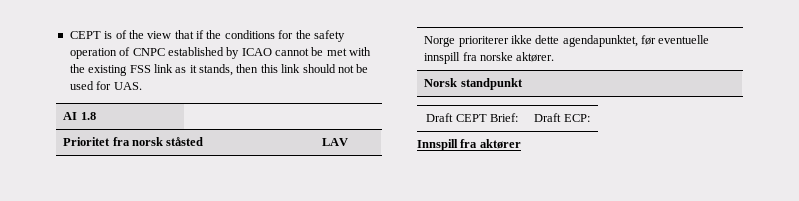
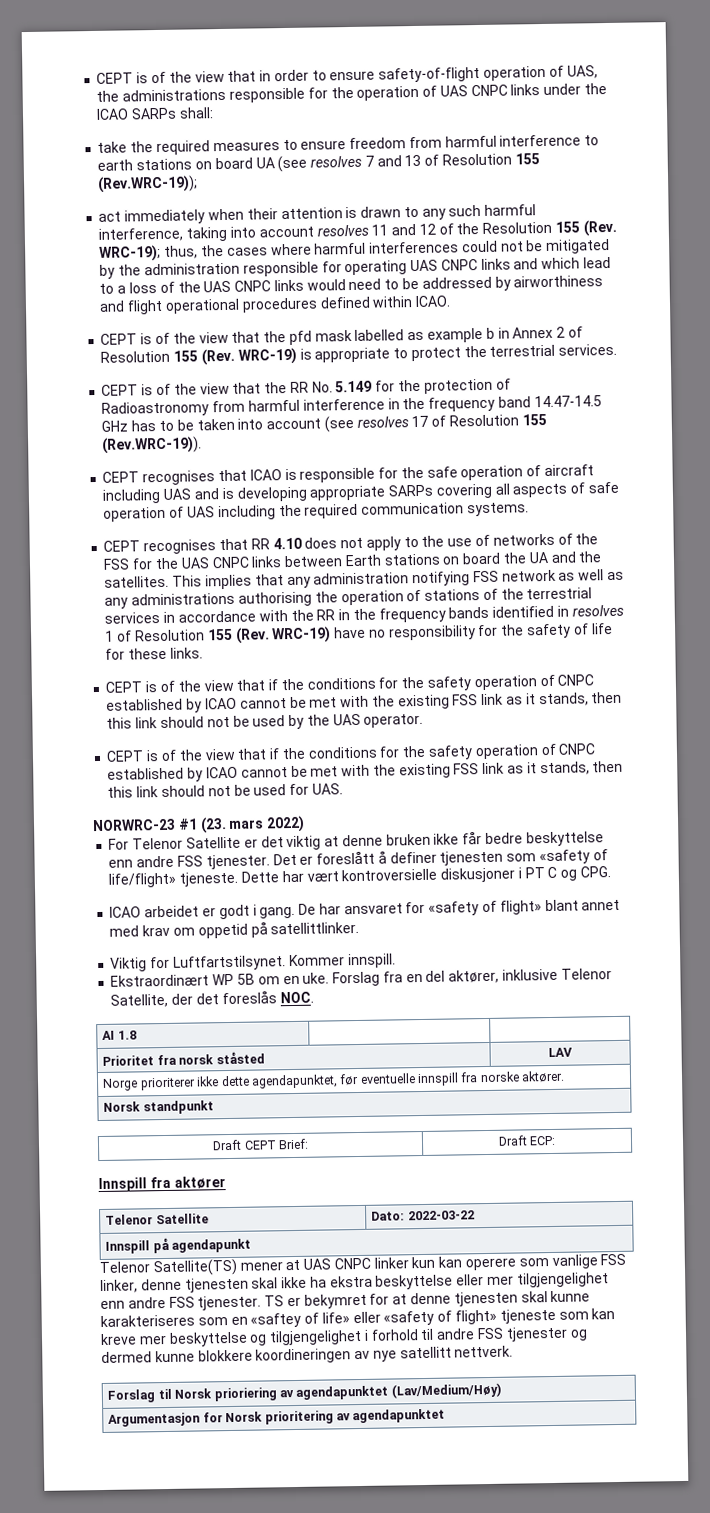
[69,30,194,39] CEPT is of the view that -> [96,65,598,84] [96,83,607,103] [96,107,214,120] [97,134,600,156] [97,153,540,173] [97,175,199,193] [98,204,537,225] [98,219,617,242] [99,238,611,262] [99,256,611,279] [99,275,604,294] [99,295,452,315] [100,326,583,345] [100,343,618,366] [101,378,511,396] [101,395,602,417] [101,413,547,433] [102,436,203,454] [102,464,594,486] [102,481,619,504] [103,502,529,522] [103,533,599,555] [103,551,603,570] [104,569,624,590] [104,587,593,609] [104,604,624,624] [105,622,613,644] [105,647,203,660] [105,674,595,693] [106,691,623,713] [106,713,424,730] [106,748,268,762] CEPT is of the view that in order to ensure safety-of-flight operation of UAS, the administrations responsible for the operation of UAS CNPC links under the ICAO SARPs shall: // take the required measures to ensure freedom from harmful interference to earth stations on board UA (see resolves 7 and 13 of Resolution 155 (Rev.WRC-19)); // act immediately when their attention is drawn to any such harmful interference, taking into account resolves 11 and 12 of the Resolution 155 (Rev. WRC-19); thus, the cases where harmful interferences could not be mitigated by the administration responsible for operating UAS CNPC links and which lead to a loss of the UAS CNPC links would need to be addressed by airworthiness and flight operational procedures defined within ICAO. // CEPT is of the view that the pfd mask labelled as example b in Annex 2 of Resolution 155 (Rev. WRC-19) is appropriate to protect the terrestrial services. // CEPT is of the view that the RR No. 5.149 for the protection of Radioastronomy from harmful interference in the frequency band 14.47-14.5 GHz has to be taken into account (see resolves 17 of Resolution 155 (Rev.WRC-19)). // CEPT recognises that ICAO is responsible for the safe operation of aircraft including UAS and is developing appropriate SARPs covering all aspects of safe operation of UAS including the required communication systems. // CEPT recognises that RR 4.10 does not apply to the use of networks of the FSS for the UAS CNPC links between Earth stations on board the UA and the satellites. This implies that any administration notifying FSS network as well as any administrations authorising the operation of stations of the terrestrial services in accordance with the RR in the frequency bands identified in resolves 1 of Resolution 155 (Rev. WRC-19) have no responsibility for the safety of life for these links. // CEPT is of the view that if the conditions for the safety operation of CNPC established by ICAO cannot be met with the existing FSS link as it stands, then this link should not be used by the UAS operator. // CEPT is of the view that
(142, 86) none -> [92,815,306,834] [108,831,604,851] [108,849,608,870] [108,866,611,888] [109,899,621,920] [109,921,360,939] [110,953,396,972] [110,968,612,987] [110,990,314,1008] // NORWRC-23 #1 (23. mars 2022) // For Telenor Satellite er det viktig at denne bruken ikke får bedre beskyttelse enn andre FSS tjenester. Det er foreslått å definer tjenesten som «safety of life/flight» tjeneste. Dette har vært kontroversielle diskusjoner i PT C og CPG. // ICAO arbeidet er godt i gang. De har ansvaret for «safety of flight» blant annet med krav om oppetid på satellittlinker. // Viktig for Luftfartstilsynet. Kommer innspill. // Ekstraordinært WP 5B om en uke. Forslag fra en del aktører, inklusive Telenor Satellite, der det foreslås NOC.
(521, 144) none -> [105,1213,209,1225] [371,1210,475,1221] [105,1237,252,1254] [99,1253,627,1277] [100,1272,609,1294] [100,1290,591,1311] [100,1308,616,1328] [100,1326,588,1347] [101,1345,514,1364] [107,1382,501,1403] [108,1408,446,1427] // Telenor Satellite | Dato: 2022-03-22 // Innspill på agendapunkt // Telenor Satellite(TS) mener at UAS CNPC linker kun kan operere som vanlige FSS linker, denne tjenesten skal ikke ha ekstra beskyttelse eller mer tilgjengelighet enn andre FSS tjenester. TS er bekymret for at denne tjenesten skal kunne karakteriseres som en «saftey of life» eller «safety of flight» tjeneste som kan kreve mer beskyttelse og tilgjengelighet i forhold til andre FSS tjenester og dermed kunne blokkere koordineringen av nye satellitt nettverk. // Forslag til Norsk prioriering av agendapunktet (Lav/Medium/Høy) // Argumentasjon for Norsk prioritering av agendapunktet

